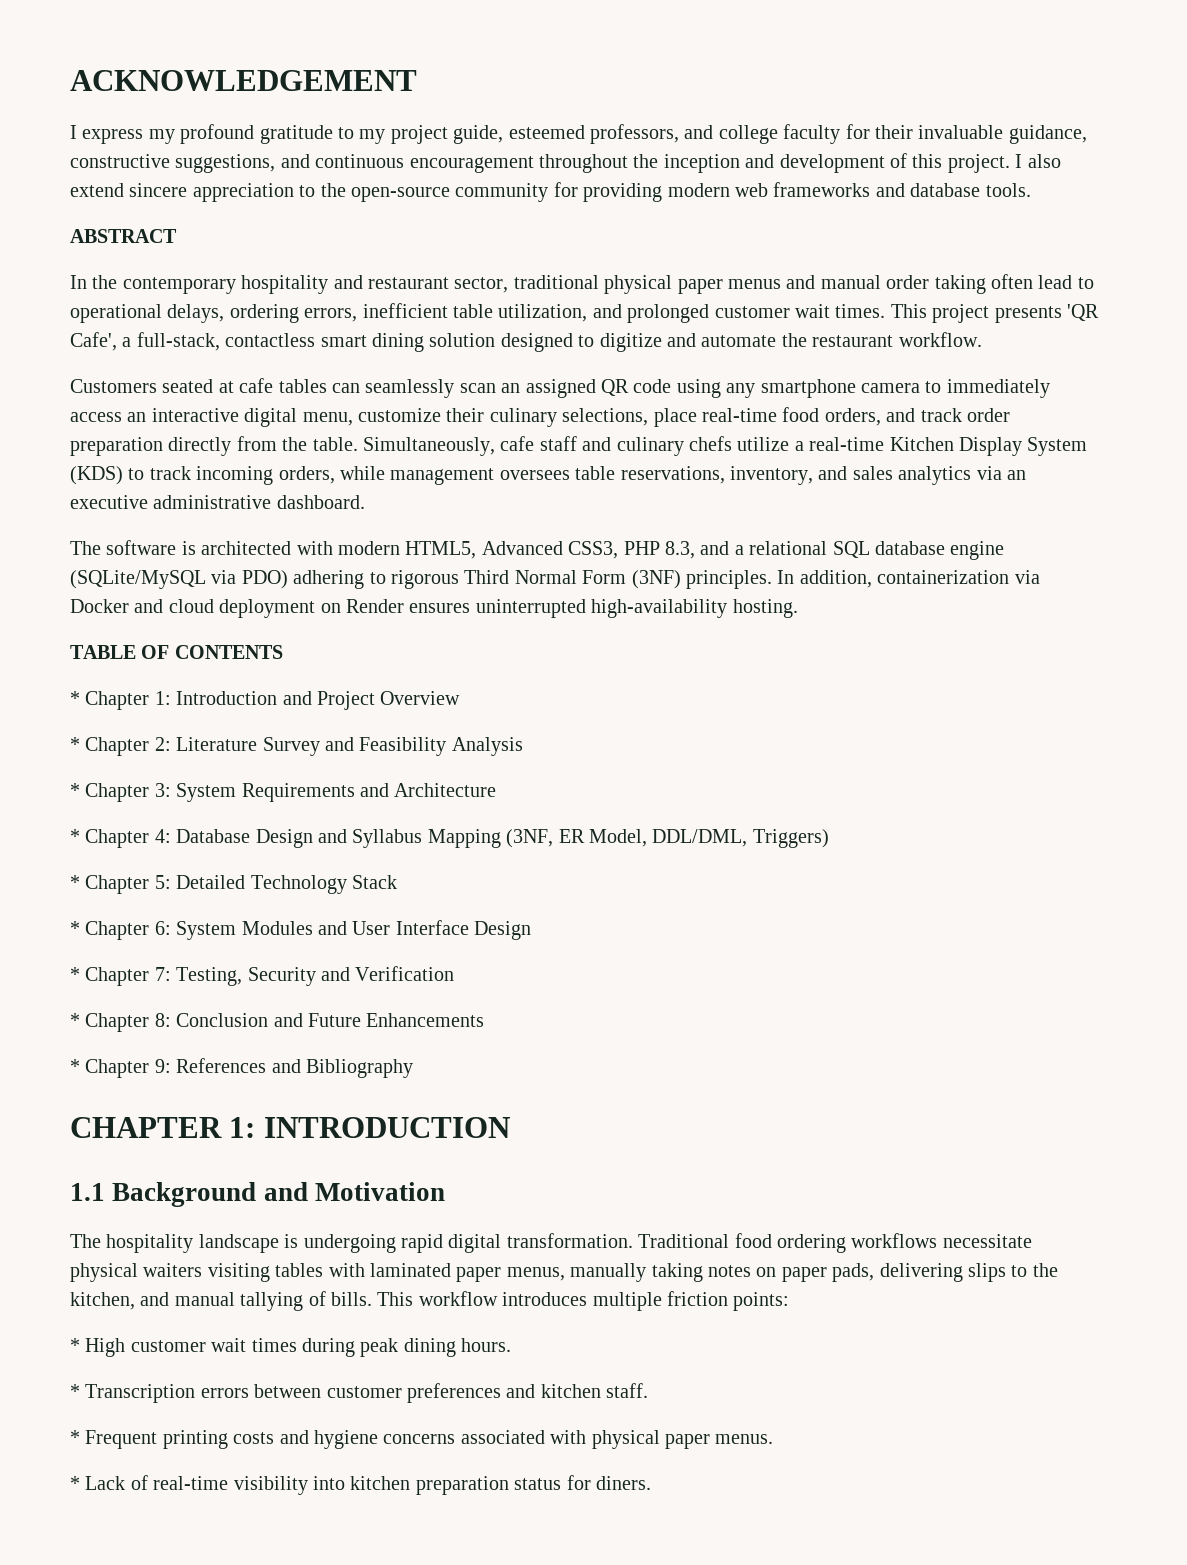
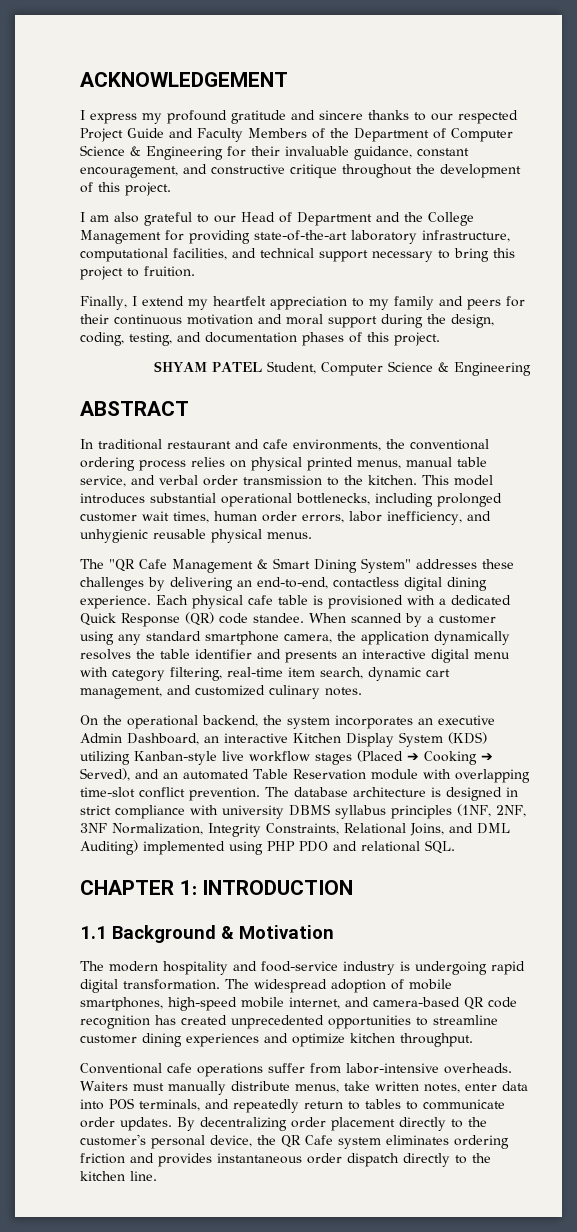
[338,124,1087,144] [70,153,1061,173] [70,182,1031,202] [70,229,177,243] [70,274,1094,294] [70,303,1099,323] [70,332,982,352] [70,378,1050,398] [70,407,1010,427] [70,436,1088,456] [70,466,1026,485] [70,495,365,509] [70,540,1005,560] [70,570,1040,589] [70,599,798,618] [70,645,283,659] [70,691,461,710] [70,737,523,756] [70,783,497,802] [70,829,829,848] [70,875,397,894] [70,920,532,940] [70,966,455,986] [70,1013,485,1032] [70,1058,413,1078] to my project guide, esteemed professors, and college faculty for their invaluable guidance, constructive suggestions, and continuous encouragement throughout the inception and development of this project. I also extend sincere appreciation to the open-source community for providing modern web frameworks and database tools. // ABSTRACT // In the contemporary hospitality and restaurant sector, traditional physical paper menus and manual order taking often lead to operational delays, ordering errors, inefficient table utilization, and prolonged customer wait times. This project presents 'QR Cafe', a full-stack, contactless smart dining solution designed to digitize and automate the restaurant workflow. // Customers seated at cafe tables can seamlessly scan an assigned QR code using any smartphone camera to immediately access an interactive digital menu, customize their culinary selections, place real-time food orders, and track order preparation directly from the table. Simultaneously, cafe staff and culinary chefs utilize a real-time Kitchen Display System (KDS) to track incoming orders, while management oversees table reservations, inventory, and sales analytics via an executive administrative dashboard. // The software is architected with modern HTML5, Advanced CSS3, PHP 8.3, and a relational SQL database engine (SQLite/MySQL via PDO) adhering to rigorous Third Normal Form (3NF) principles. In addition, containerization via Docker and cloud deployment on Render ensures uninterrupted high-availability hosting. // TABLE OF CONTENTS // * Chapter 1: Introduction and Project Overview // * Chapter 2: Literature Survey and Feasibility Analysis // * Chapter 3: System Requirements and Architecture // * Chapter 4: Database Design and Syllabus Mapping (3NF, ER Model, DDL/DML, Triggers) // * Chapter 5: Detailed Technology Stack // * Chapter 6: System Modules and User Interface Design // * Chapter 7: Testing, Security and Verification // * Chapter 8: Conclusion and Future Enhancements // * Chapter 9: References and Bibliography -> [291,110,518,124] [80,128,513,142] [80,145,469,160] [80,164,521,178] [80,182,171,196] [80,212,474,226] [80,230,510,244] [80,248,515,262] [80,266,195,280] [80,296,525,310] [80,314,494,328] [80,332,440,346] [154,361,531,376] [80,401,189,416] [80,439,489,451] [80,457,487,471] [80,475,493,487] [80,493,502,507] [80,511,491,525] [80,529,312,543] [80,558,514,573] [80,577,487,591] [80,595,511,609] [80,612,496,627] [80,631,510,645] [80,649,510,663] [80,667,450,681] [80,685,362,699] [80,715,495,729] [80,732,487,747] [80,750,493,765] [80,768,530,783] [80,787,518,801] [80,804,526,819] [80,823,510,837] [80,840,455,855] and sincere thanks to our respected Project Guide and Faculty Members of the Department of Computer Science & Engineering for their invaluable guidance, constant encouragement, and constructive critique throughout the development of this project. // I am also grateful to our Head of Department and the College Management for providing state-of-the-art laboratory infrastructure, computational facilities, and technical support necessary to bring this project to fruition. // Finally, I extend my heartfelt appreciation to my family and peers for their continuous motivation and moral support during the design, coding, testing, and documentation phases of this project. // SHYAM PATEL Student, Computer Science & Engineering // ABSTRACT // In traditional restaurant and cafe environments, the conventional ordering process relies on physical printed menus, manual table service, and verbal order transmission to the kitchen. This model introduces substantial operational bottlenecks, including prolonged customer wait times, human order errors, labor inefficiency, and unhygienic reusable physical menus. // The "QR Cafe Management & Smart Dining System" addresses these challenges by delivering an end-to-end, contactless digital dining experience. Each physical cafe table is provisioned with a dedicated Quick Response (QR) code standee. When scanned by a customer using any standard smartphone camera, the application dynamically resolves the table identifier and presents an interactive digital menu with category filtering, real-time item search, dynamic cart management, and customized culinary notes. // On the operational backend, the system incorporates an executive Admin Dashboard, an interactive Kitchen Display System (KDS) utilizing Kanban-style live workflow stages (Placed ➔ Cooking ➔ Served), and an automated Table Reservation module with overlapping time-slot conflict prevention. The database architecture is designed in strict compliance with university DBMS syllabus principles (1NF, 2NF, 3NF Normalization, Integrity Constraints, Relational Joins, and DML Auditing) implemented using PHP PDO and relational SQL.
[263,1182,308,1201] and -> [221,926,234,939] &
[106,1234,279,1253] hospitality landscape -> [109,961,395,975] modern hospitality and food-service industry
[638,1233,1032,1253] [70,1263,1058,1282] [70,1291,790,1311] [70,1338,512,1357] [70,1383,649,1403] [70,1430,774,1449] [70,1475,651,1495] Traditional food ordering workflows necessitate physical waiters visiting tables with laminated paper menus, manually taking notes on paper pads, delivering slips to the kitchen, and manual tallying of bills. This workflow introduces multiple friction points: // * High customer wait times during peak dining hours. // * Transcription errors between customer preferences and kitchen staff. // * Frequent printing costs and hygiene concerns associated with physical paper menus. // * Lack of real-time visibility into kitchen preparation status for diners. -> [225,979,452,993] [80,997,517,1011] [80,1015,498,1029] [80,1033,473,1047] [80,1063,512,1077] [80,1081,528,1095] [80,1098,505,1113] [80,1117,487,1131] [80,1134,509,1149] [80,1153,491,1167] [80,1171,157,1181] The widespread adoption of mobile smartphones, high-speed mobile internet, and camera-based QR code recognition has created unprecedented opportunities to streamline customer dining experiences and optimize kitchen throughput. // Conventional cafe operations suffer from labor-intensive overheads. Waiters must manually distribute menus, take written notes, enter data into POS terminals, and repeatedly return to tables to communicate order updates. By decentralizing order placement directly to the customer's personal device, the QR Cafe system eliminates ordering friction and provides instantaneous order dispatch directly to the kitchen line.

